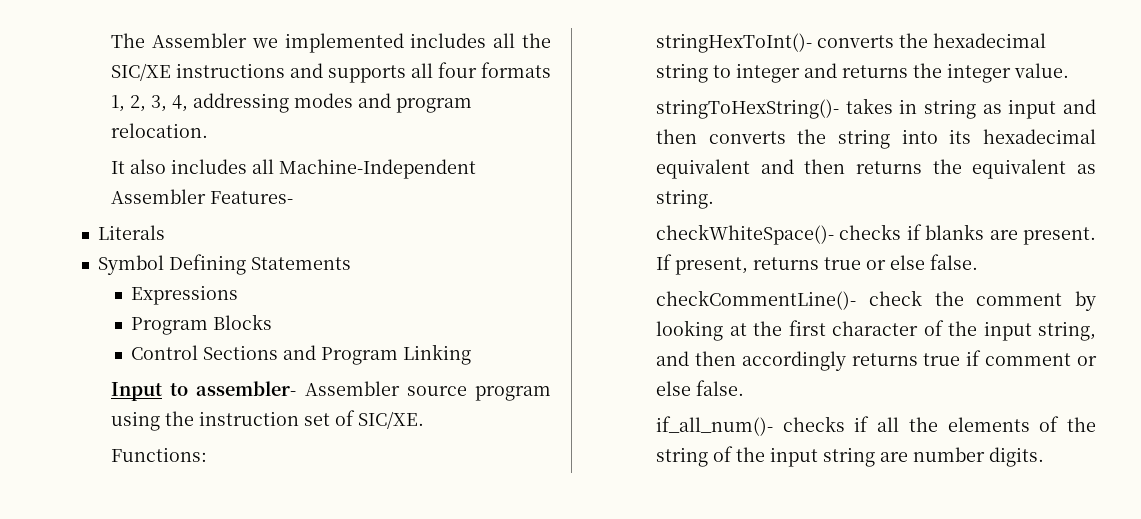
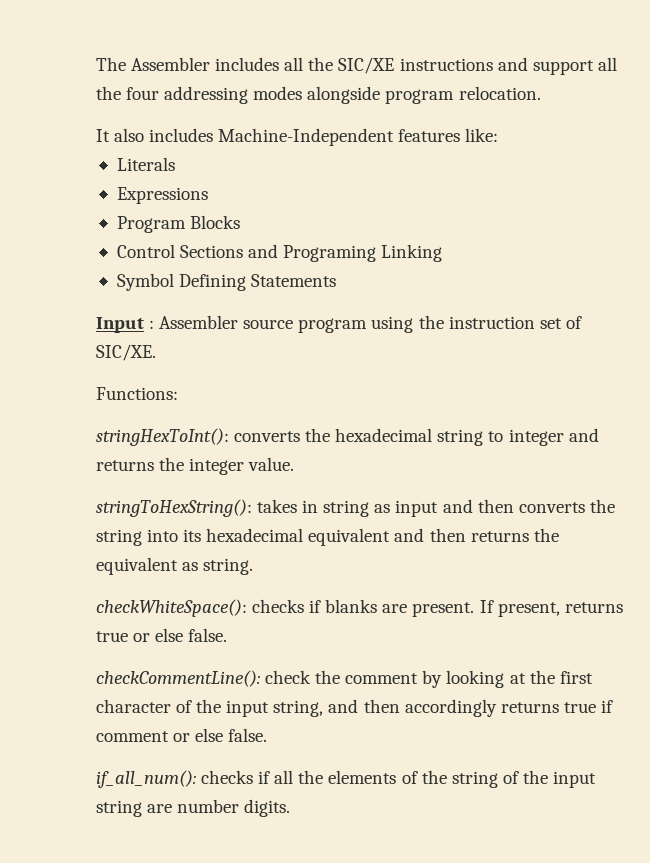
[251,33,404,53] we implemented -> (210, 64) none
[327,62,551,83] [110,95,188,112] supports all four formats 1, 2, 3, 4, -> [532,57,617,75] [95,86,159,100] support all the four
[357,93,391,108] and -> [307,86,381,104] alongside
[251,159,476,179] [110,189,293,204] [97,225,165,240] [97,254,351,275] all Machine-Independent Assembler Features- // Literals // Symbol Defining Statements -> [218,128,499,146] [116,157,175,171] Machine-Independent features like: // Literals
[320,347,398,365] Program -> [283,245,377,262] Programing
(471, 354) none -> [116,273,336,291] // Symbol Defining Statements
[170,381,297,396] to assembler- -> [148,320,154,329] :
[655,33,812,53] stringHexToInt()- -> [95,428,229,446] stringHexToInt():
[655,99,839,119] stringToHexString()- -> [95,499,252,517] stringToHexString():
[655,224,834,245] checkWhiteSpace()- -> [95,599,247,617] checkWhiteSpace():
[655,290,856,310] checkCommentLine()- -> [95,670,260,687] checkCommentLine():
[655,416,773,436] if_all_num()- -> [95,770,196,788] if_all_num():

